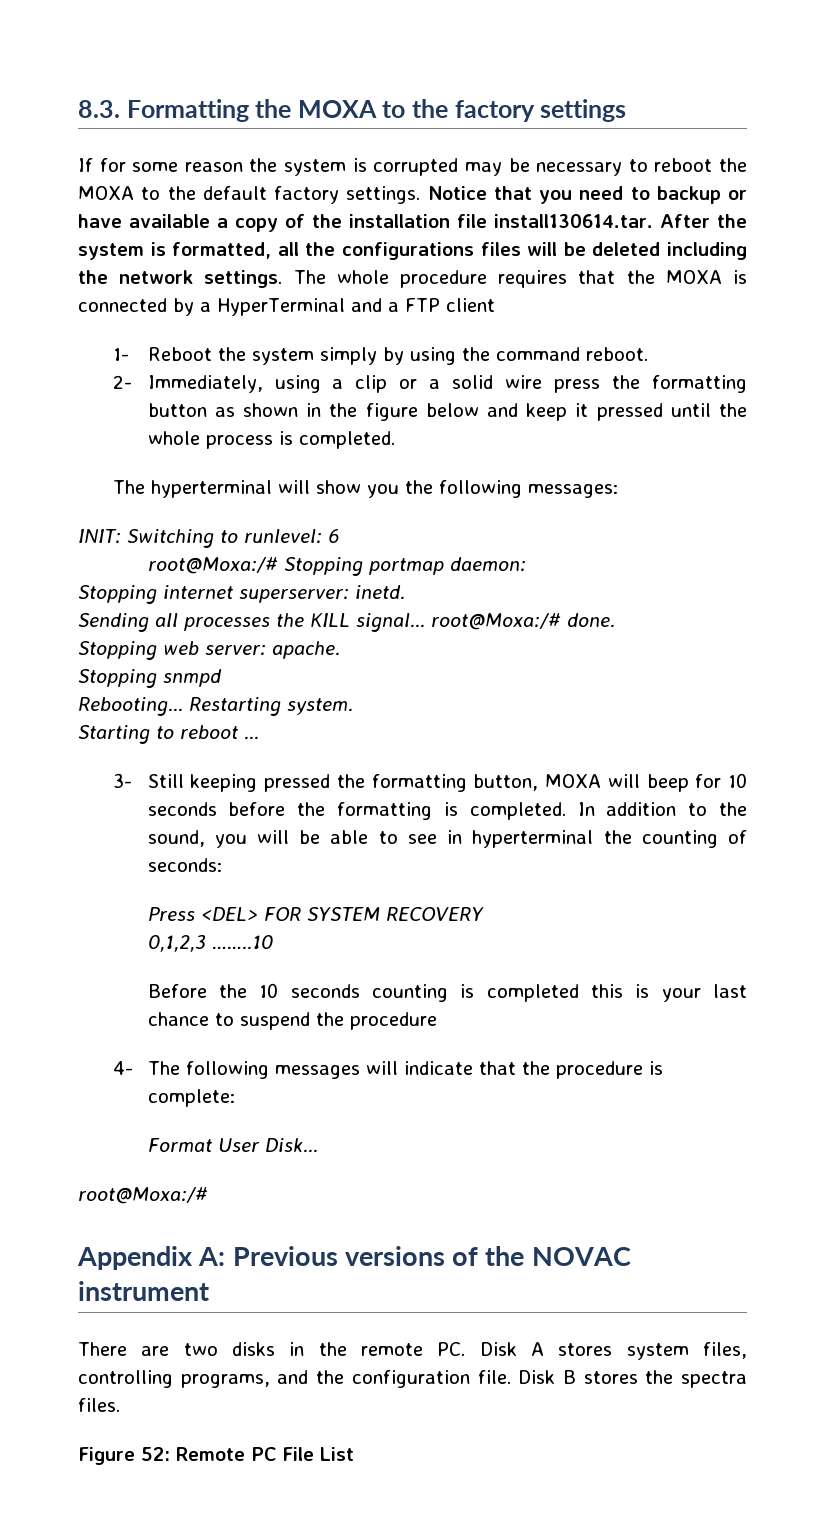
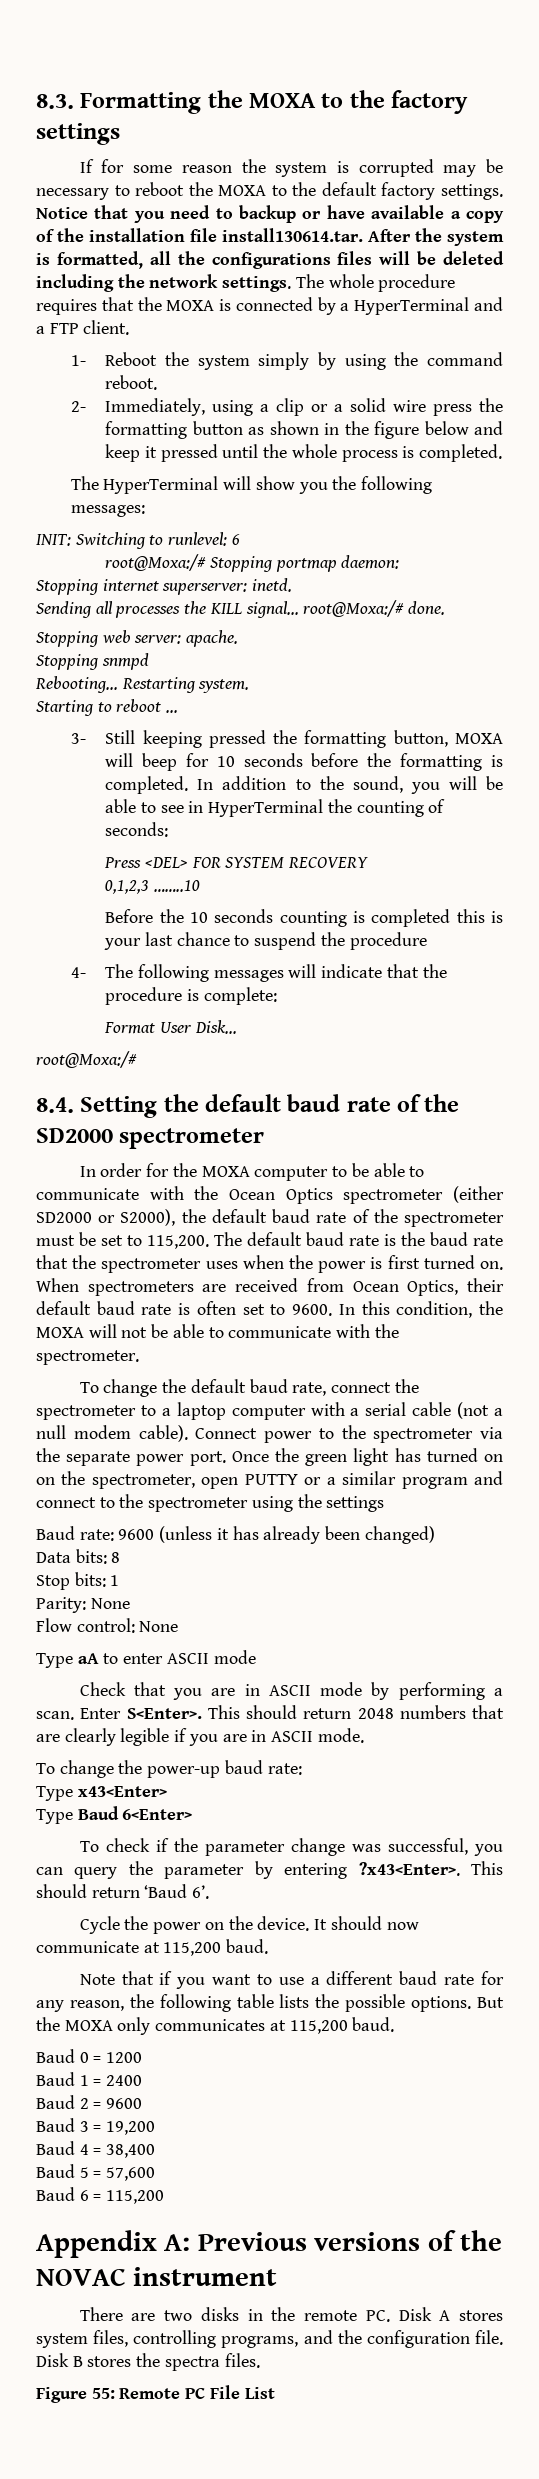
[445,298,495,312] client -> [83,320,130,335] client.
[150,480,272,498] hyperterminal -> [103,476,219,494] HyperTerminal
[472,830,594,848] hyperterminal -> [208,799,324,817] HyperTerminal
(208, 1195) none -> [36,1094,460,1118] [36,1128,265,1149] [79,1163,425,1181] [36,1186,504,1204] [36,1209,505,1227] [36,1232,503,1249] [36,1255,503,1273] [36,1278,505,1296] [36,1301,504,1318] [36,1324,399,1338] [36,1350,139,1365] [79,1379,419,1397] [36,1402,503,1420] [36,1425,503,1443] [36,1448,503,1466] [36,1471,504,1489] [36,1494,385,1512] [36,1526,435,1544] [36,1549,121,1564] [36,1572,120,1590] [36,1597,130,1613] [36,1618,179,1633] [36,1650,256,1668] [79,1682,504,1700] [36,1705,504,1720] [36,1728,364,1746] [36,1760,302,1778] [36,1786,167,1801] [36,1806,193,1824] [79,1838,503,1856] [36,1861,504,1879] [36,1884,210,1899] [79,1916,419,1934] [36,1939,269,1956] [79,1971,504,1989] [36,1994,505,2012] [36,2017,395,2035] [36,2049,143,2063] [36,2072,143,2086] [36,2095,143,2109] [36,2118,156,2135] [36,2141,156,2158] [36,2164,156,2181] [36,2187,165,2204] // 8.4. Setting the default baud rate of the SD2000 spectrometer // In order for the MOXA computer to be able to communicate with the Ocean Optics spectrometer (either SD2000 or S2000), the default baud rate of the spectrometer must be set to 115,200. The default baud rate is the baud rate that the spectrometer uses when the power is first turned on. When spectrometers are received from Ocean Optics, their default baud rate is often set to 9600. In this condition, the MOXA will not be able to communicate with the spectrometer. // To change the default baud rate, connect the spectrometer to a laptop computer with a serial cable (not a null modem cable). Connect power to the spectrometer via the separate power port. Once the green light has turned on on the spectrometer, open PUTTY or a similar program and connect to the spectrometer using the settings // Baud rate: 9600 (unless it has already been changed) // Data bits: 8 // Stop bits: 1 // Parity: None // Flow control: None // Type aA to enter ASCII mode // Check that you are in ASCII mode by performing a scan. Enter S<Enter>. This should return 2048 numbers that are clearly legible if you are in ASCII mode. // To change the power-up baud rate: // Type x43<Enter> // Type Baud 6<Enter> // To check if the parameter change was successful, you can query the parameter by entering ?x43<Enter>. This should return ‘Baud 6’. // Cycle the power on the device. It should now communicate at 115,200 baud. // Note that if you want to use a different baud rate for any reason, the following table lists the possible options. But the MOXA only communicates at 115,200 baud. // Baud 0 = 1200 // Baud 1 = 2400 // Baud 2 = 9600 // Baud 3 = 19,200 // Baud 4 = 38,400 // Baud 5 = 57,600 // Baud 6 = 115,200
[141,1447,170,1461] 52: -> [91,2388,115,2399] 55:

